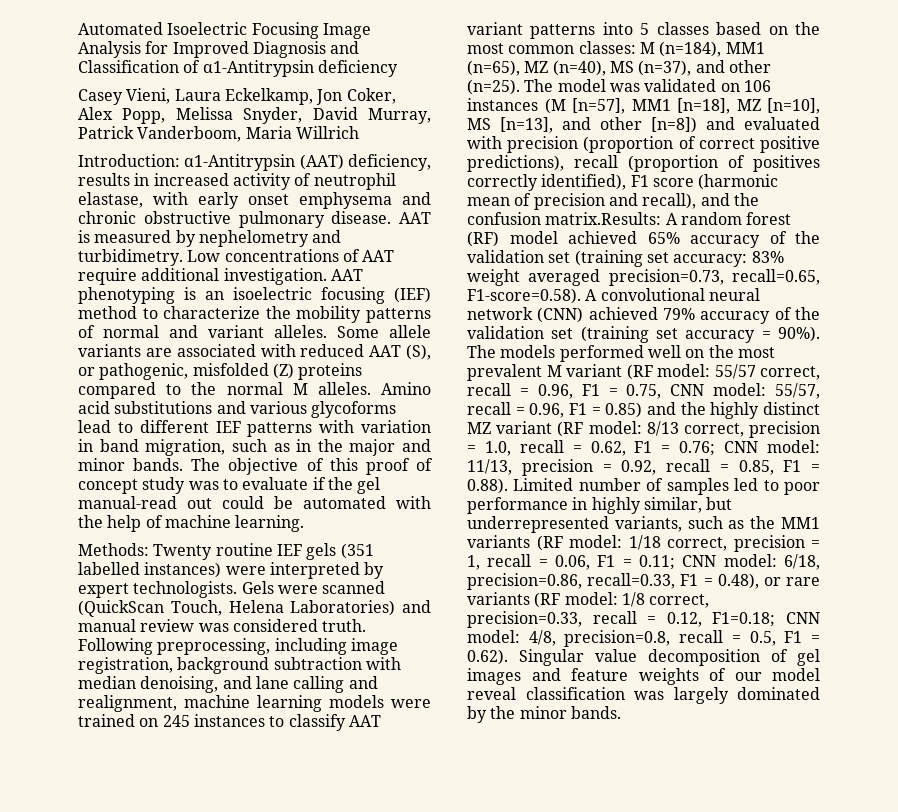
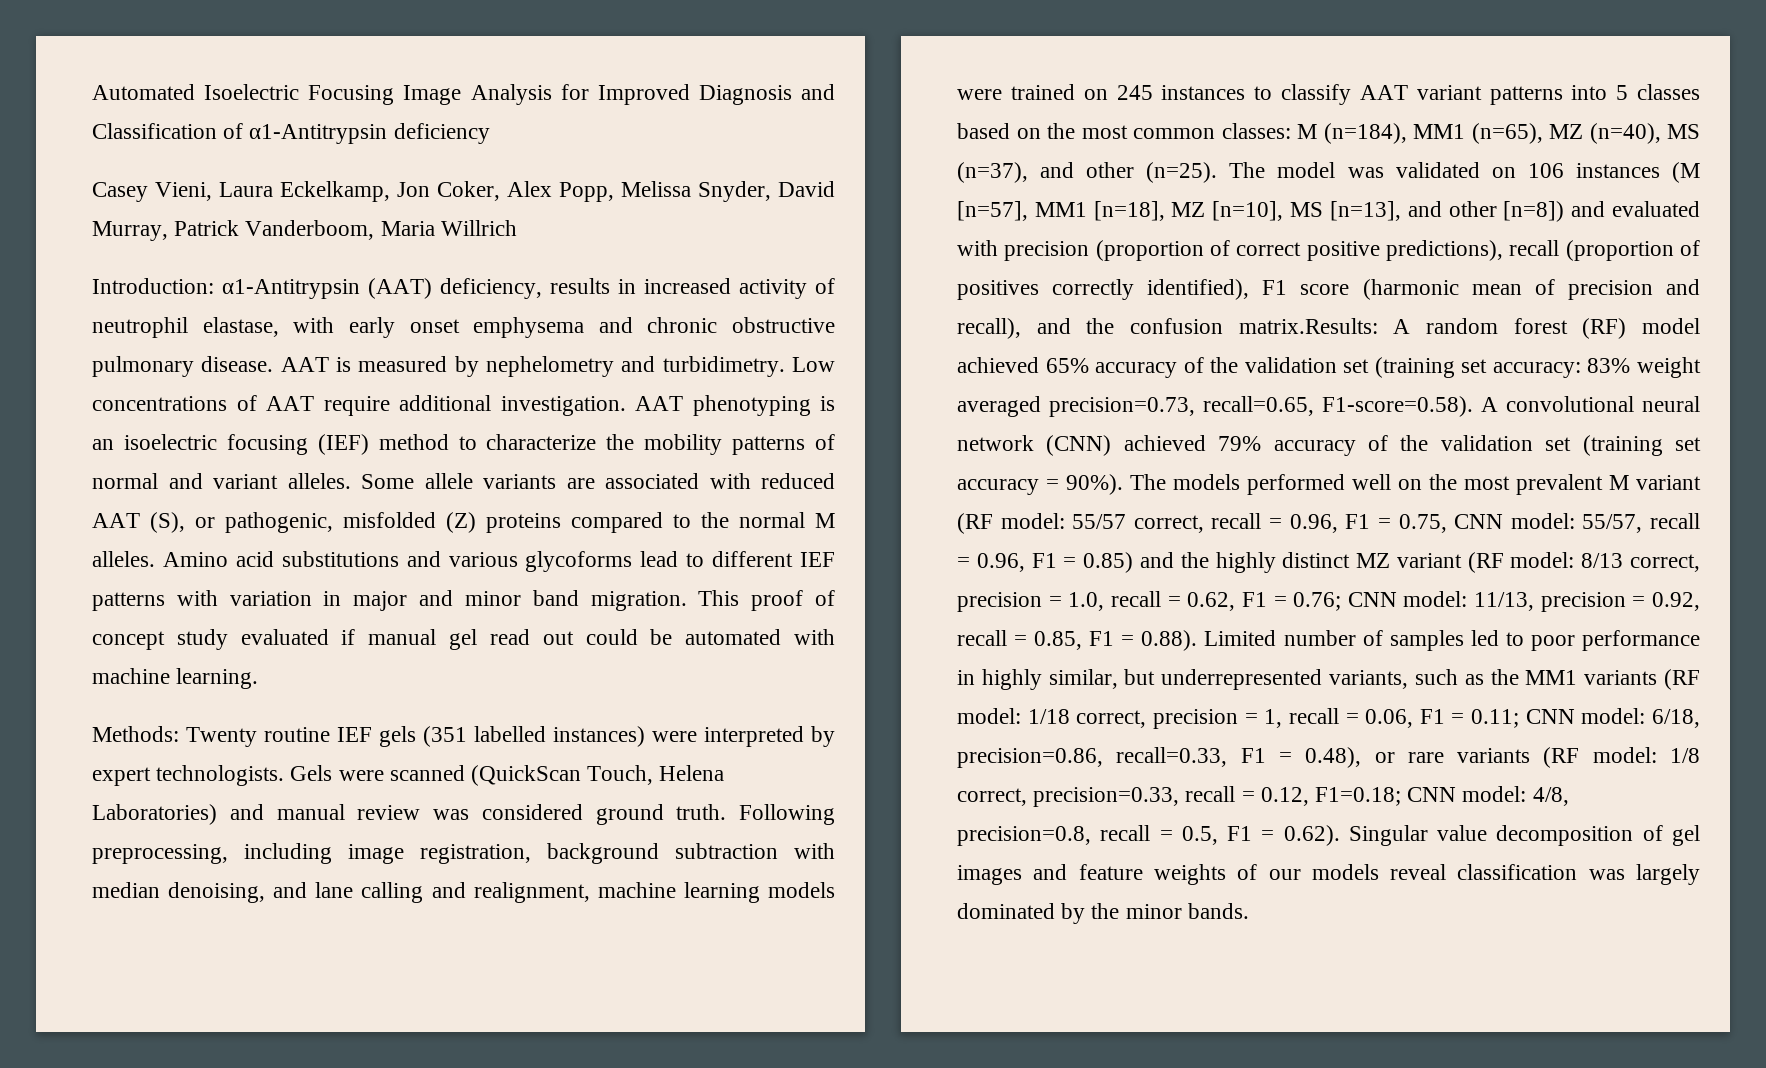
[99,439,431,456] [78,458,433,475] [78,477,381,494] [78,496,177,509] band migration, such as in the major and minor bands. The objective of this proof of concept study was to evaluate if the gel manual-read -> [353,590,835,611] [92,629,530,650] major and minor band migration. This proof of concept study evaluated if manual gel read
[78,515,163,532] the help of -> (835, 637) none
(318, 625) none -> [595,804,664,825] ground
[772,668,820,681] model -> [1311,864,1379,880] models

